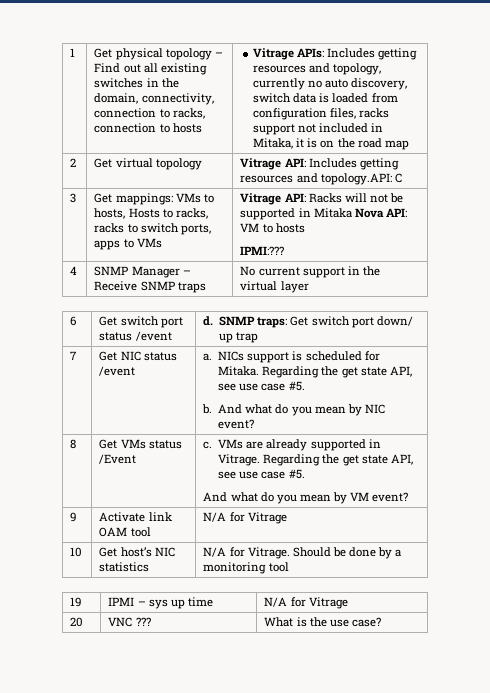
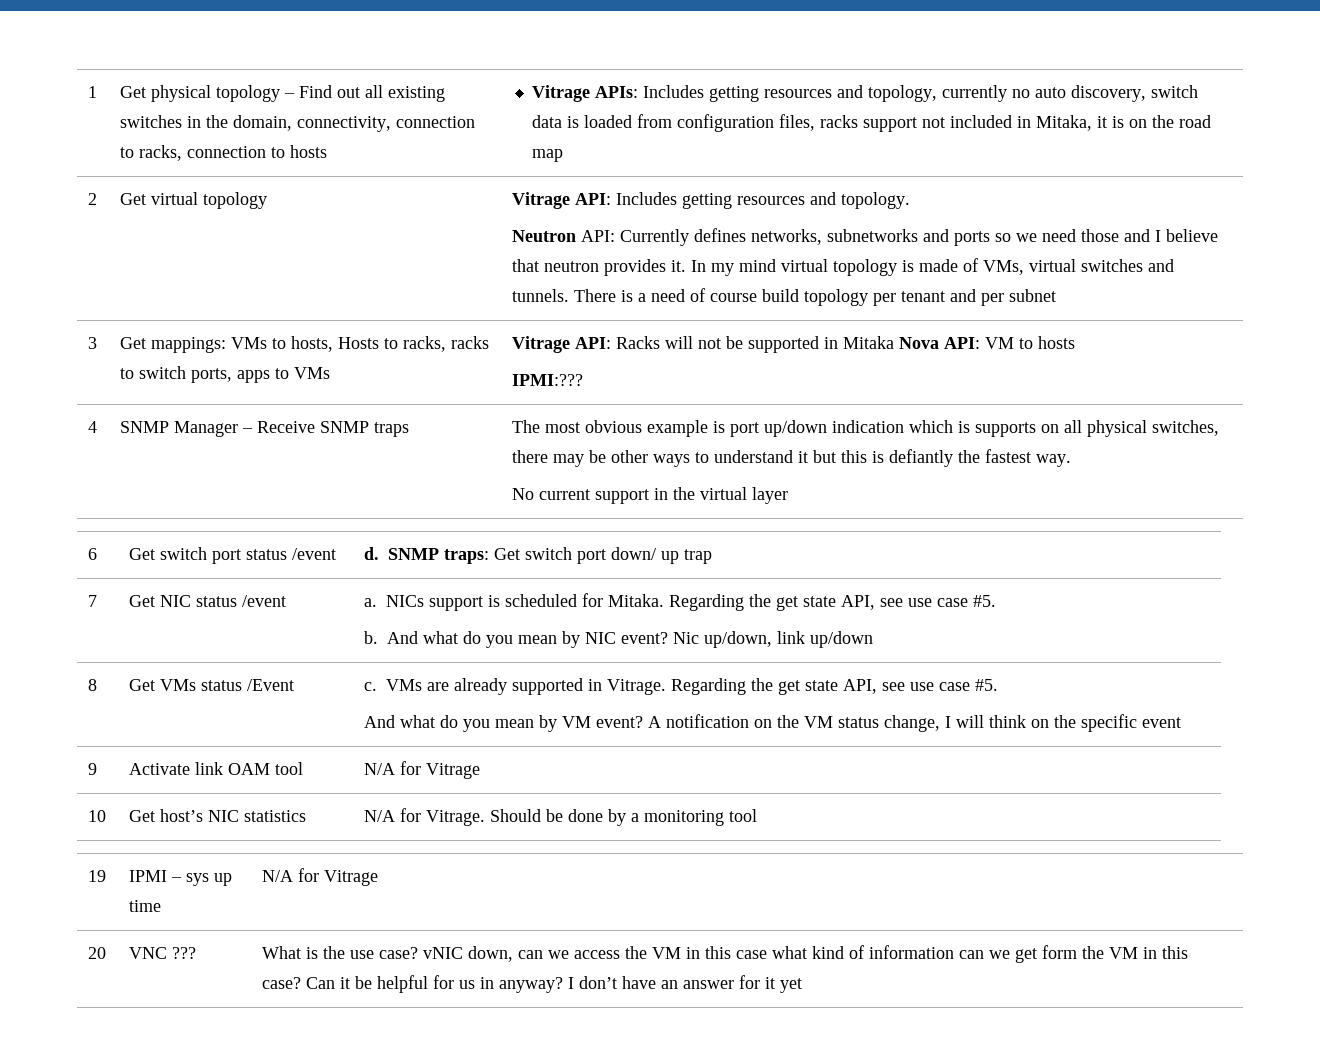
[320,173,402,185] topology.API: C -> [841,192,911,209] [512,228,1219,246] [512,258,1175,276] [512,288,1057,306] topology. // Neutron API: Currently defines networks, subnetworks and ports so we need those and I believe that neutron provides it. In my mind virtual topology is made of VMs, virtual switches and tunnels. There is a need of course build topology per tenant and per subnet
(206, 287) none -> [512,420,1220,437] [512,449,1072,467] The most obvious example is port up/down indication which is supports on all physical switches, there may be other ways to understand it but this is defiantly the fastest way. //
(255, 424) none -> [673,631,874,648] Nic up/down, link up/down
(409, 497) none -> [648,714,1182,732] A notification on the VM status change, I will think on the specific event
(381, 622) none -> [423,945,1189,963] [262,975,803,993] vNIC down, can we access the VM in this case what kind of information can we get form the VM in this case? Can it be helpful for us in anyway? I don’t have an answer for it yet

